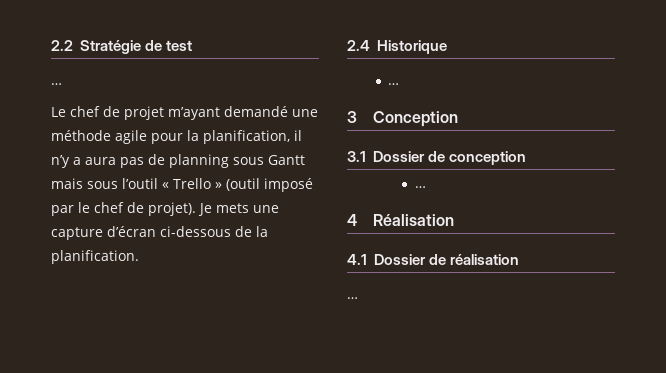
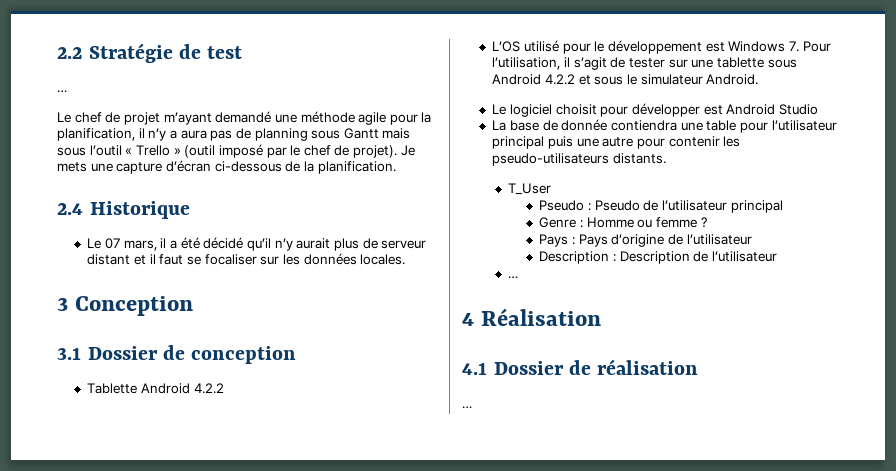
[388,83,400,85] … -> [87,237,427,251] [87,253,406,265] Le 07 mars, il a été décidé qu’il n’y aurait plus de serveur distant et il faut se focaliser sur les données locales.
(527, 158) none -> [87,383,224,394] [492,40,831,54] [492,57,797,70] [492,74,759,85] [492,103,818,117] [492,119,837,133] [492,136,741,149] [492,153,667,166] [508,183,552,195] [539,200,783,213] [539,217,707,228] [539,234,752,247] [539,251,777,264] // Tablette Android 4.2.2 // L’OS utilisé pour le développement est Windows 7. Pour l’utilisation, il s’agit de tester sur une tablette sous Android 4.2.2 et sous le simulateur Android. // Le logiciel choisit pour développer est Android Studio // La base de donnée contiendra une table pour l’utilisateur principal puis une autre pour contenir les pseudo-utilisateurs distants. // T_User // Pseudo : Pseudo de l’utilisateur principal // Genre : Homme ou femme ? // Pays : Pays d’origine de l’utilisateur // Description : Description de l’utilisateur

